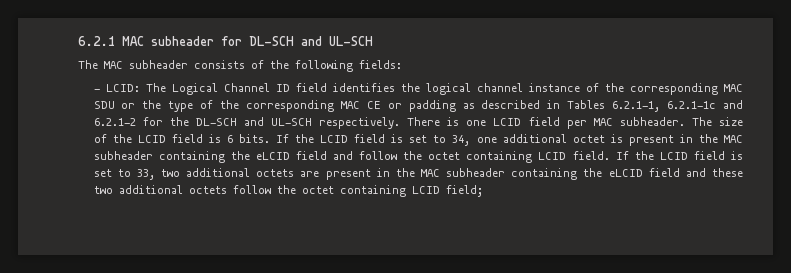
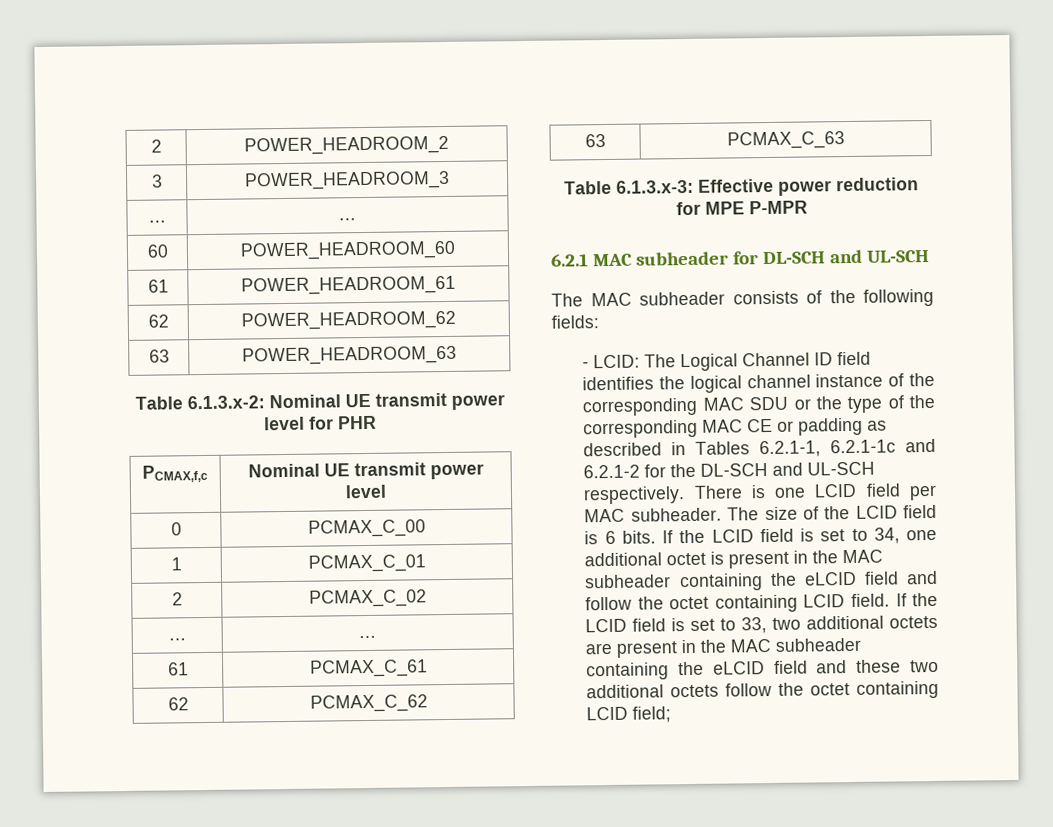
(78, 41) none -> [150,139,162,153] [244,135,449,156] [151,174,163,188] [245,170,450,191] [147,220,167,223] [338,218,357,221] [146,244,169,258] [240,240,456,261] [147,279,169,293] [241,275,456,296] [147,314,169,328] [241,310,456,331] [148,349,170,363] [242,345,457,366] [134,392,505,410] [264,415,377,431] [142,464,208,483] [247,462,484,480] [345,484,387,499] [170,522,182,536] [307,519,426,538] [170,557,182,571] [307,554,426,573] [171,592,183,606] [308,589,427,608] [167,638,187,641] [358,635,377,639] [167,662,189,676] [309,659,428,678] [167,697,189,711] [309,694,428,713] [584,133,606,148] [726,131,845,150] [564,177,919,196] [675,200,808,216] 2 | POWER_HEADROOM_2 // 3 | POWER_HEADROOM_3 // … | … // 60 | POWER_HEADROOM_60 // 61 | POWER_HEADROOM_61 // 62 | POWER_HEADROOM_62 // 63 | POWER_HEADROOM_63 // Table 6.1.3.x-2: Nominal UE transmit power level for PHR // PCMAX,f,c | Nominal UE transmit power level // 0 | PCMAX_C_00 // 1 | PCMAX_C_01 // 2 | PCMAX_C_02 // … | … // 61 | PCMAX_C_61 // 62 | PCMAX_C_62 // 63 | PCMAX_C_63 // Table 6.1.3.x-3: Effective power reduction for MPE P-MPR //

